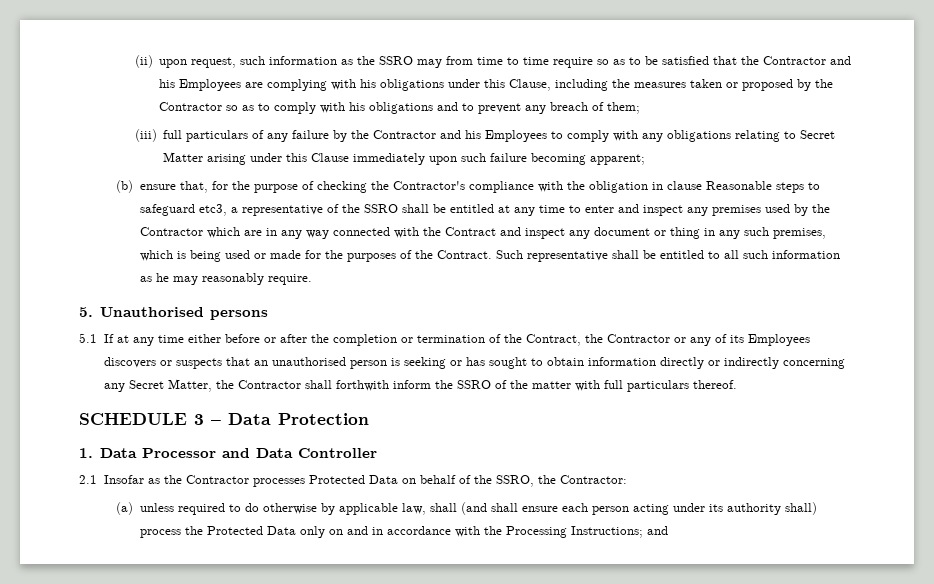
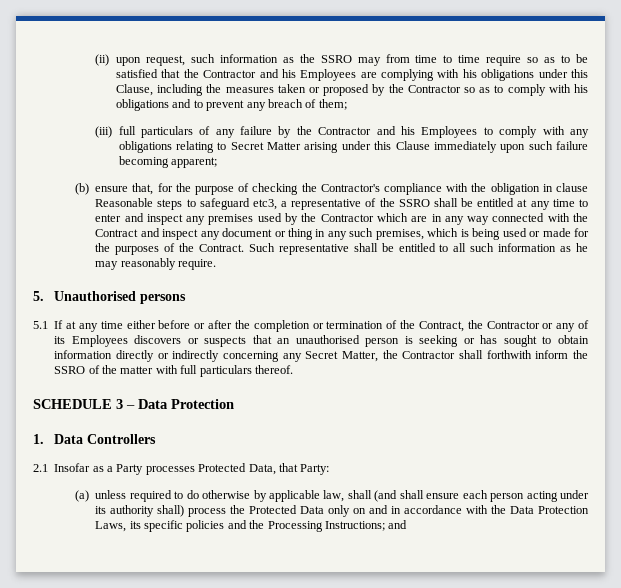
[141,448,377,458] Processor and Data Controller -> [86,434,156,444] Controllers
[163,475,627,487] the Contractor processes Protected Data on behalf of the SSRO, the Contractor: -> [107,463,330,475] a Party processes Protected Data, that Party:
(502, 530) none -> [510,506,589,514] [95,520,265,532] Data Protection Laws, its specific policies and the

